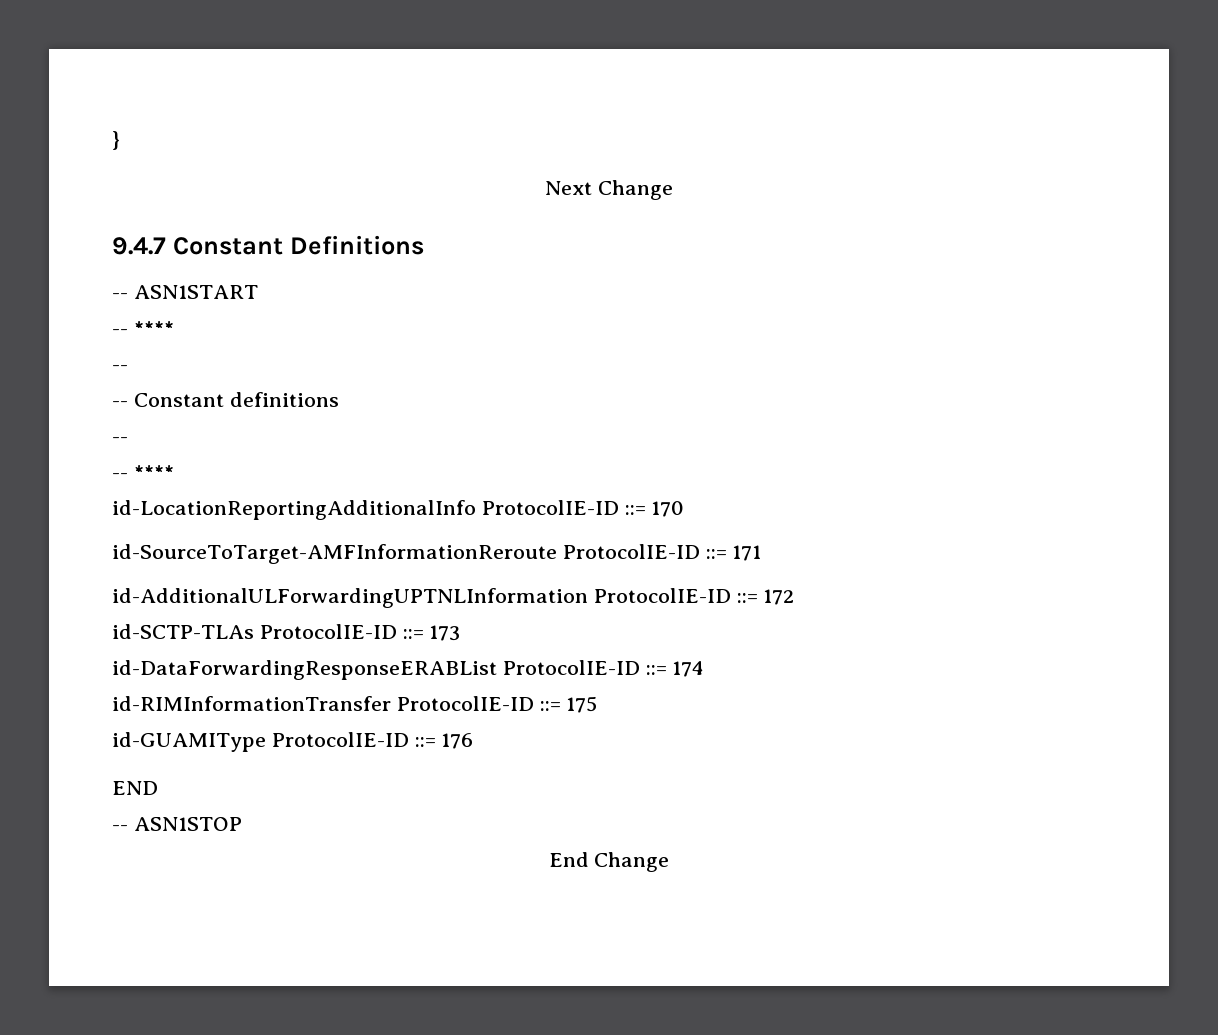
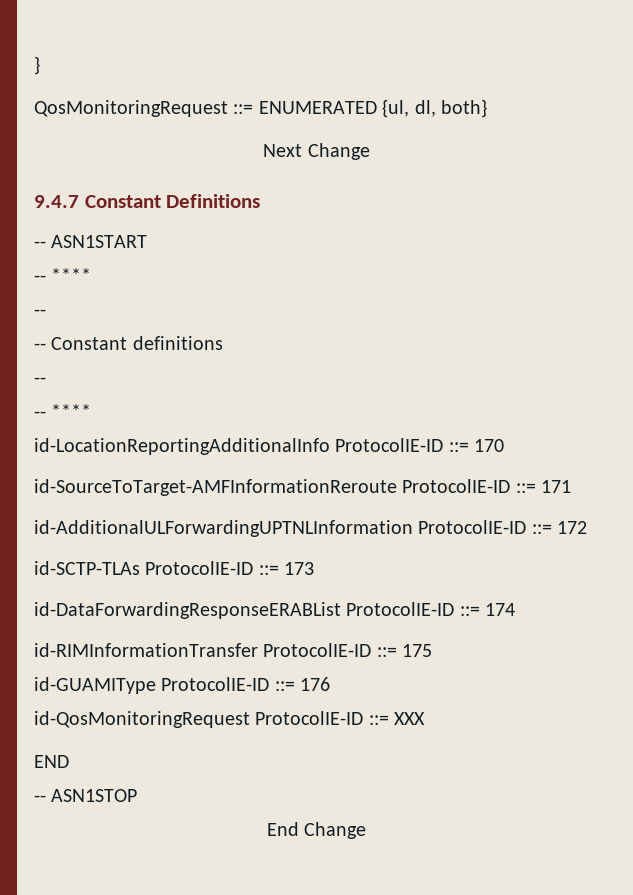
(120, 140) none -> [34,99,487,118] // QosMonitoringRequest ::= ENUMERATED {ul, dl, both}
(474, 741) none -> [34,711,426,728] // id-QosMonitoringRequest ProtocolIE-ID ::= XXX

